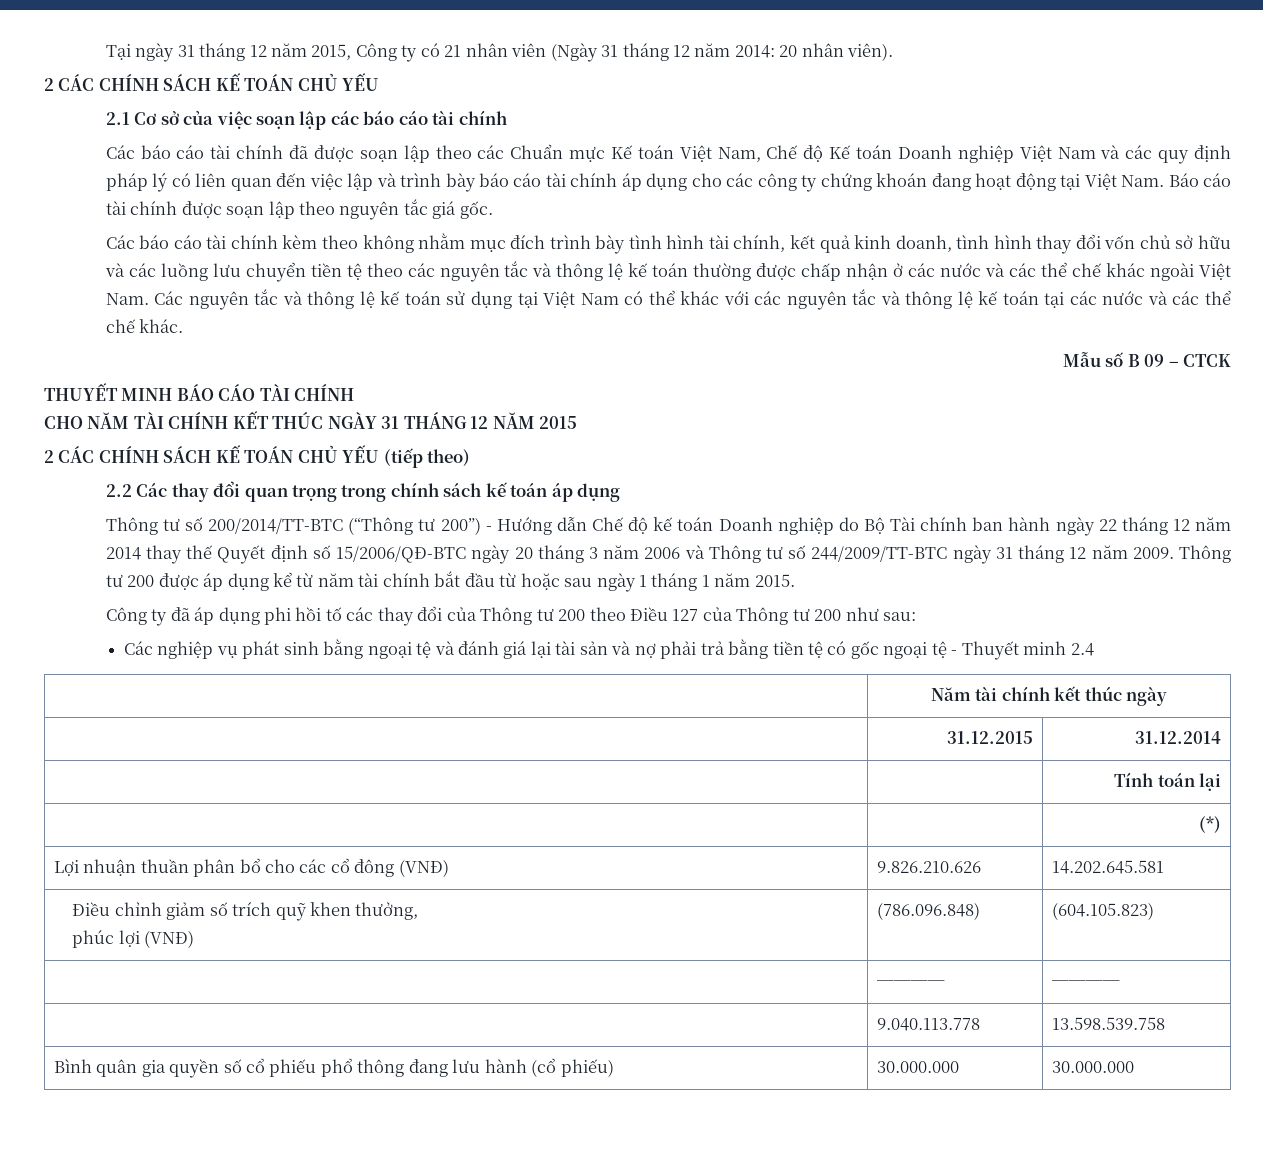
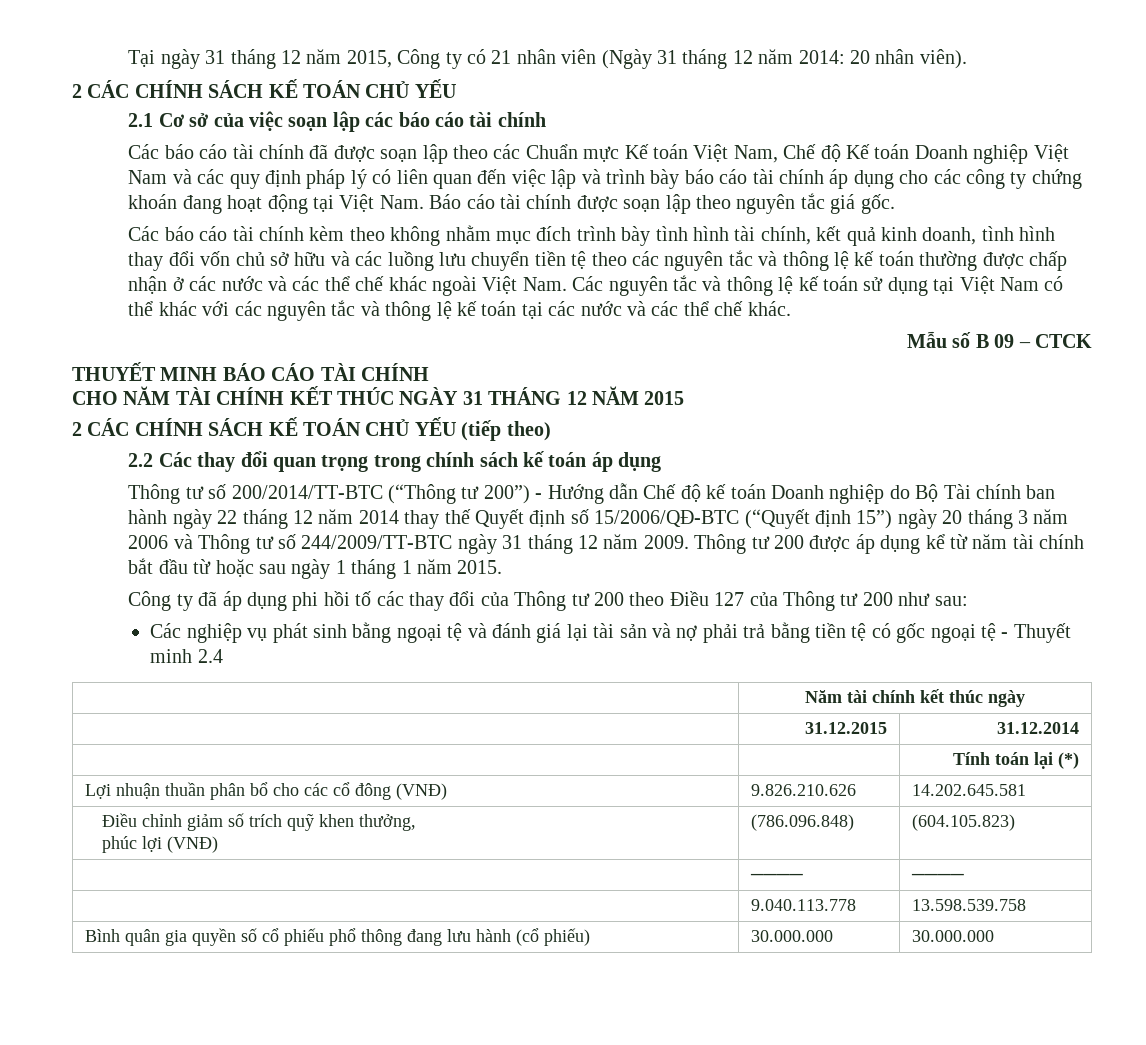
(467, 554) none -> [744,509,893,529] (“Quyết định 15”)
(1222, 782) // | | -> (1053, 760) none

